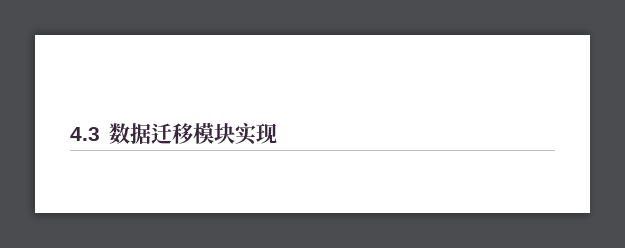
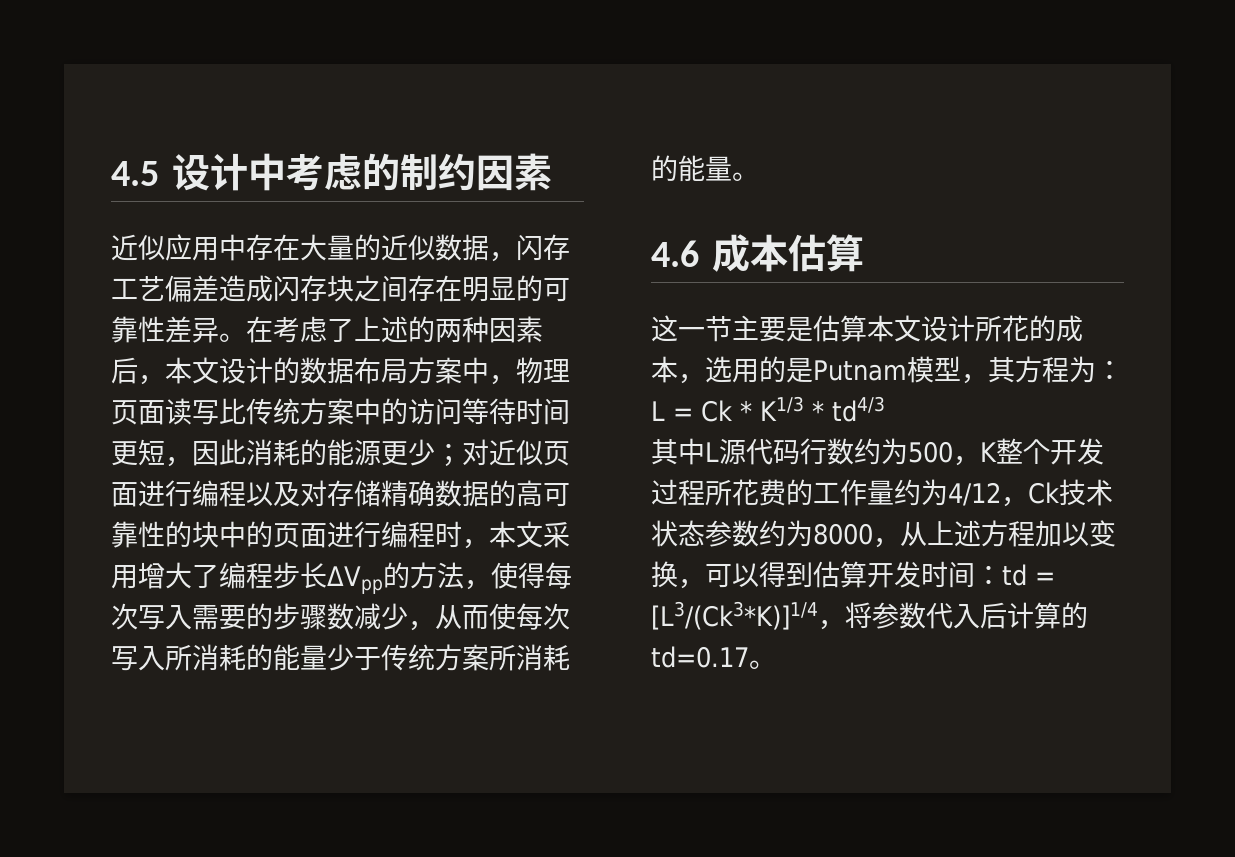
[70,123,277,145] 4.3数据迁移模块实现 -> [111,153,553,191] [111,234,570,262] [111,275,570,302] [111,316,543,343] [111,357,570,385] [111,398,570,425] [111,439,570,467] [111,480,570,507] [111,521,570,549] [111,562,572,594] [111,603,570,631] [111,644,570,671] [651,155,759,182] [651,234,865,272] [651,315,1083,342] [651,356,1123,384] [651,396,885,422] [651,438,1104,466] [651,479,1113,507] [651,520,1116,548] [651,561,1055,589] [651,601,1088,630] [651,646,776,669] 4.5设计中考虑的制约因素 // 近似应用中存在大量的近似数据，闪存工艺偏差造成闪存块之间存在明显的可靠性差异。在考虑了上述的两种因素后，本文设计的数据布局方案中，物理页面读写比传统方案中的访问等待时间更短，因此消耗的能源更少；对近似页面进行编程以及对存储精确数据的高可靠性的块中的页面进行编程时，本文采用增大了编程步长ΔVpp的方法，使得每次写入需要的步骤数减少，从而使每次写入所消耗的能量少于传统方案所消耗的能量。 // 4.6成本估算 // 这一节主要是估算本文设计所花的成本，选用的是Putnam模型，其方程为：L = Ck * K1/3 * td4/3 // 其中L源代码行数约为500，K整个开发过程所花费的工作量约为4/12，Ck技术状态参数约为8000，从上述方程加以变换，可以得到估算开发时间：td = [L3/(Ck3*K)]1/4，将参数代入后计算的td=0.17。

